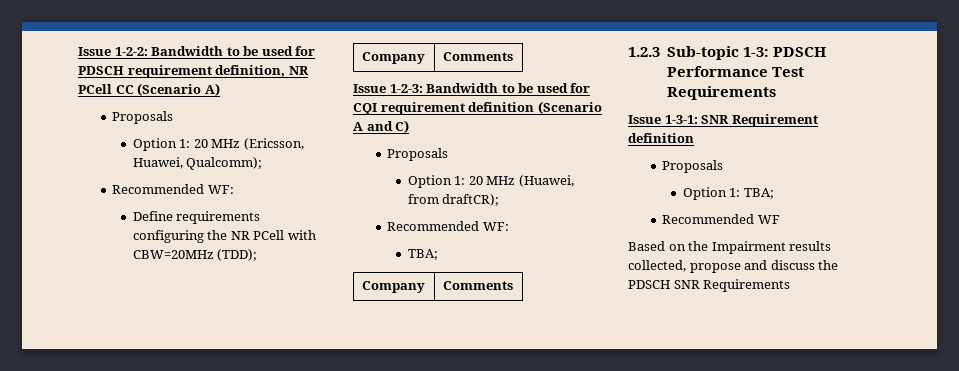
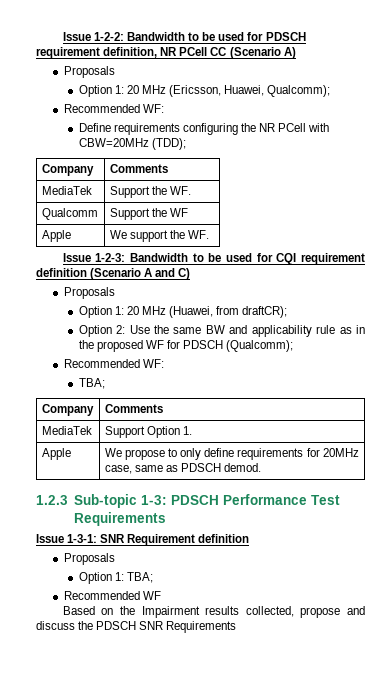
(513, 56) none -> [41,186,92,195] [109,186,192,198] [41,208,98,220] [109,208,189,220] [41,230,71,242] [109,230,210,242] // MediaTek | Support the WF. // Qualcomm | Support the WF // Apple | We support the WF.
(500, 200) none -> [78,325,366,337] [78,340,294,352] // Option 2: Use the same BW and applicability rule as in the proposed WF for PDSCH (Qualcomm);
(513, 285) none -> [41,426,92,435] [104,426,193,438] [41,448,71,460] [104,448,359,460] [104,463,262,474] // MediaTek | Support Option 1. // Apple | We propose to only define requirements for 20MHz case, same as PDSCH demod.

